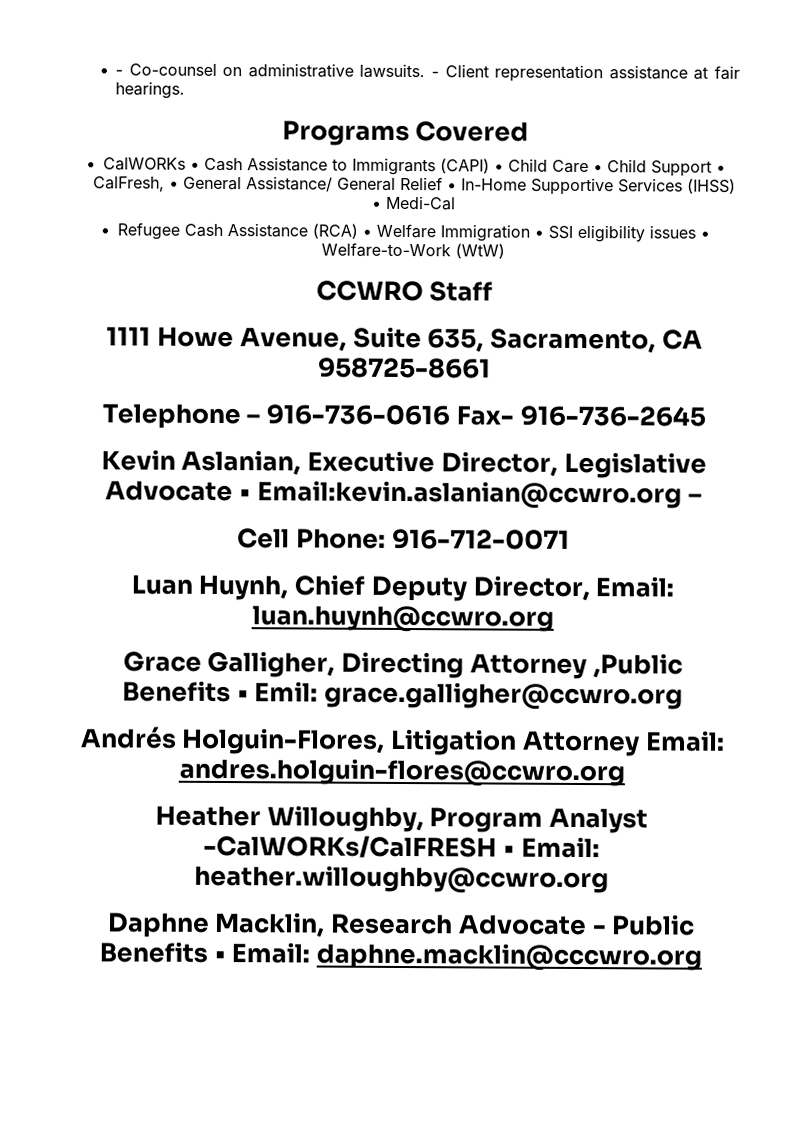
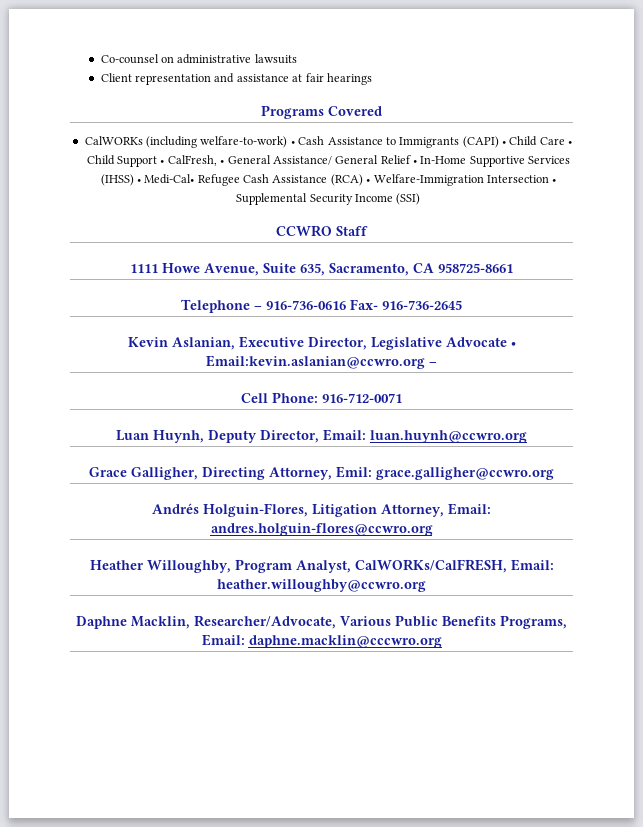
[114,69,123,76] - -> (100, 59) none
[359,63,439,79] lawsuits. - -> [254,54,297,64] lawsuits //
(604, 73) none -> [214,73,235,83] and
[114,81,185,99] hearings. -> [326,73,372,85] hearings
(186, 164) none -> [146,136,288,148] (including welfare-to-work)
[385,195,457,211] Medi-Cal // -> [144,174,195,184] Medi-Cal•
[375,223,710,243] [321,242,506,259] Welfare Immigration • SSI eligibility issues • Welfare-to-Work (WtW) -> [373,174,557,186] [236,193,421,205] Welfare-Immigration Intersection • Supplemental Security Income (SSI)
[294,574,366,596] Chief -> (204, 436) none
[469,653,683,680] [121,680,249,703] Attorney ,Public Benefits • -> [269,467,332,480] Attorney,
[521,730,640,757] Attorney -> [381,504,444,517] Attorney,
[549,807,649,834] [203,834,515,859] Analyst -CalWORKs/CalFRESH • -> [295,559,507,573] Analyst, CalWORKs/CalFRESH,
[330,913,607,936] Research Advocate - -> [194,615,391,629] Researcher/Advocate, Various
[213,950,226,963] • -> [500,615,567,629] Programs,

